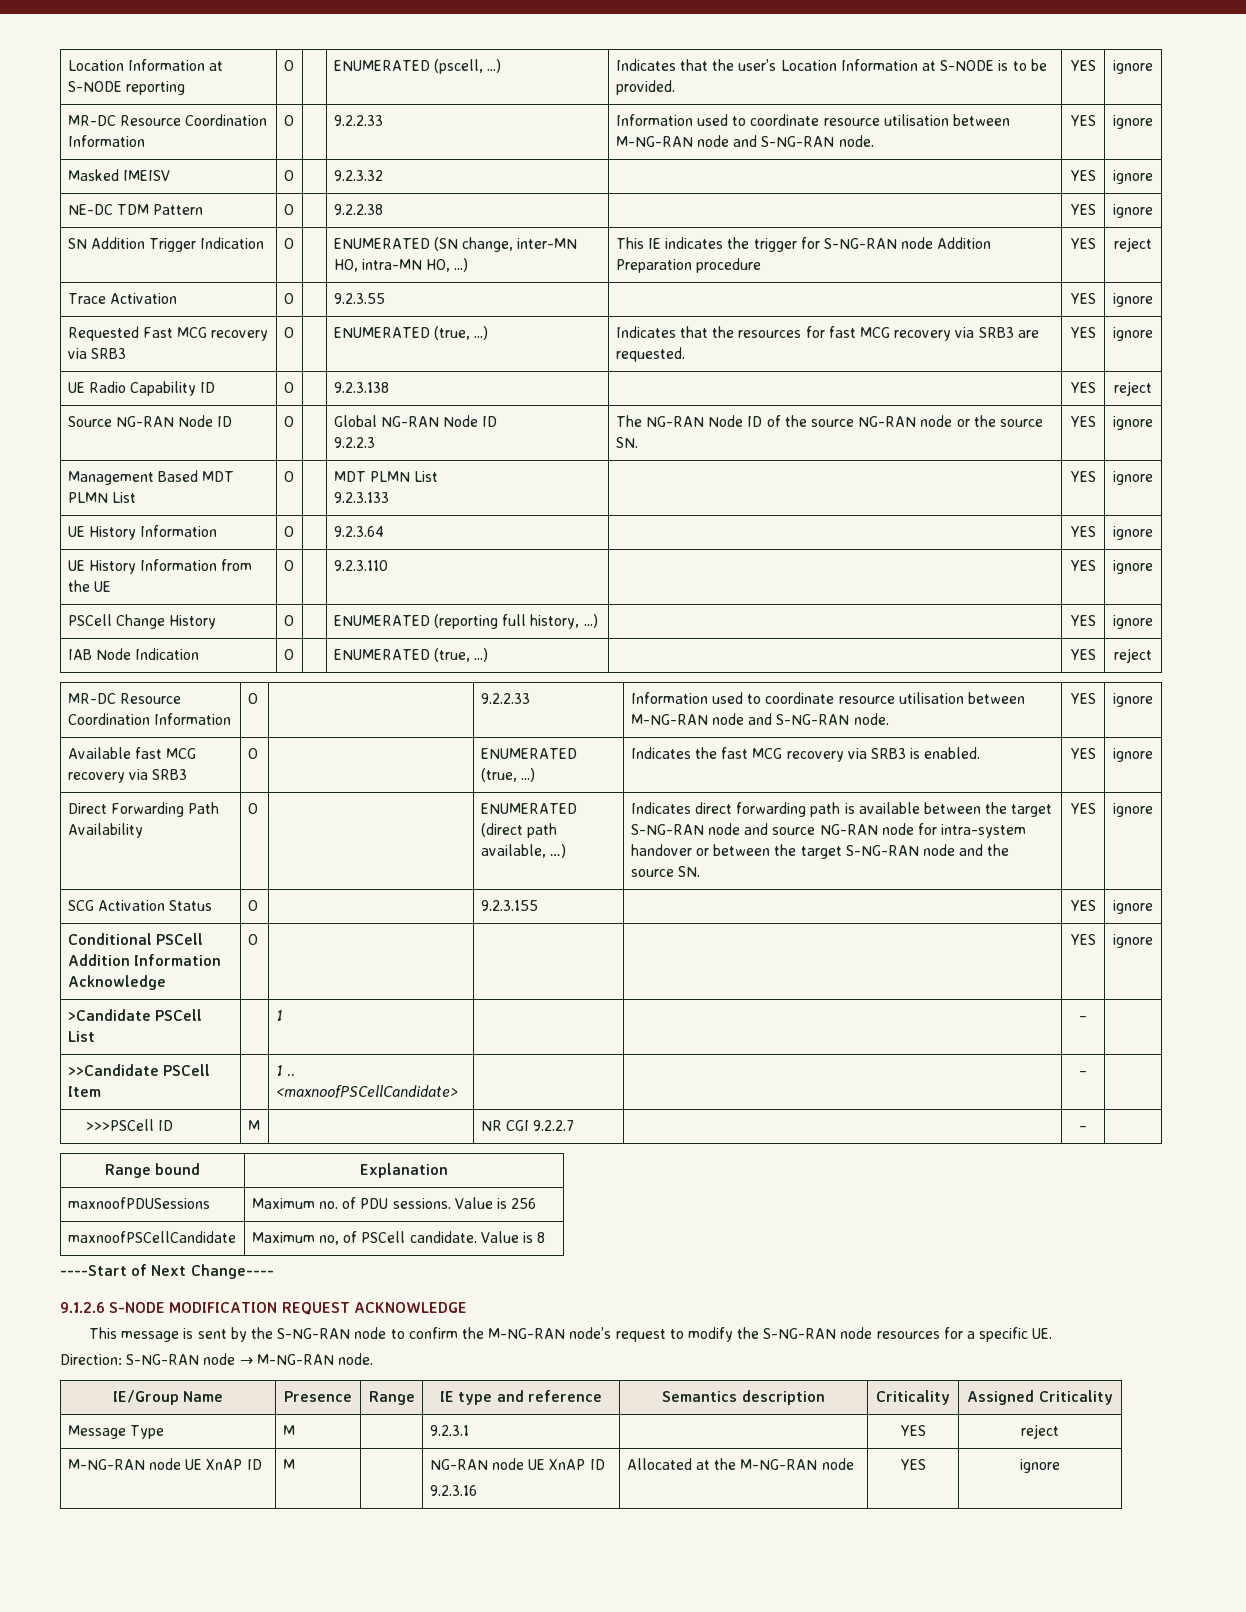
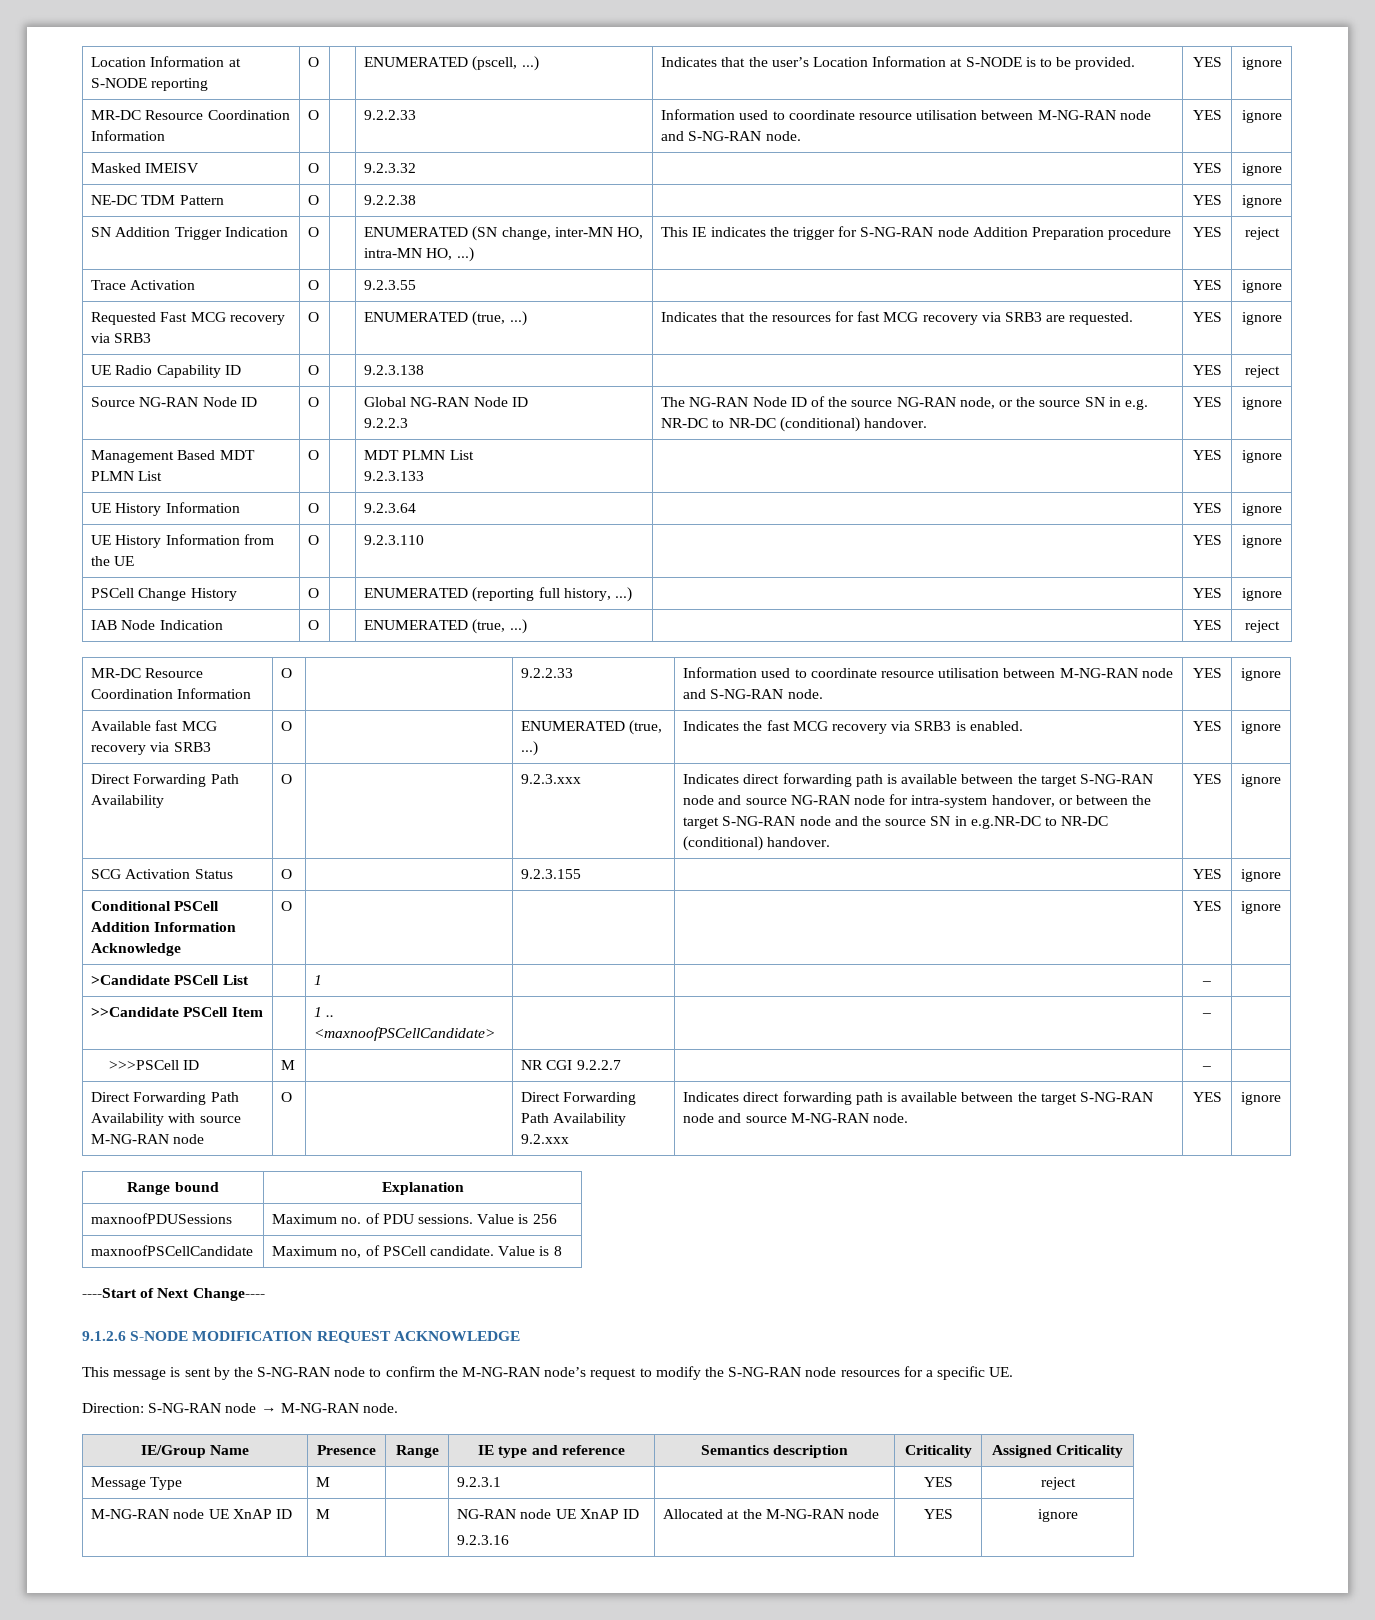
[920,415,953,427] node -> [959,397,995,409] node,
[615,437,638,448] SN. -> [1084,397,1148,410] [661,417,928,432] SN in e.g. NR-DC to NR-DC (conditional) handover.
[480,803,577,814] [480,823,558,838] [480,844,567,858] ENUMERATED (direct path available, …) -> [521,774,582,784] 9.2.3.xxx
[630,844,692,856] handover -> [991,795,1055,807] handover,
[678,866,701,877] SN. -> [930,816,1109,829] [683,836,831,851] SN in e.g.NR-DC to NR-DC (conditional) handover.
(1087, 1128) none -> [91,1092,239,1105] [91,1113,241,1126] [91,1134,205,1144] [281,1092,293,1102] [521,1092,637,1105] [521,1113,627,1126] [521,1134,570,1144] [683,1091,1153,1105] [683,1113,909,1123] [1192,1092,1222,1102] [1241,1092,1281,1105] // Direct Forwarding Path Availability with source M-NG-RAN node | O | | Direct Forwarding Path Availability 9.2.xxx | Indicates direct forwarding path is available between the target S-NG-RAN node and source M-NG-RAN node. | YES | ignore

